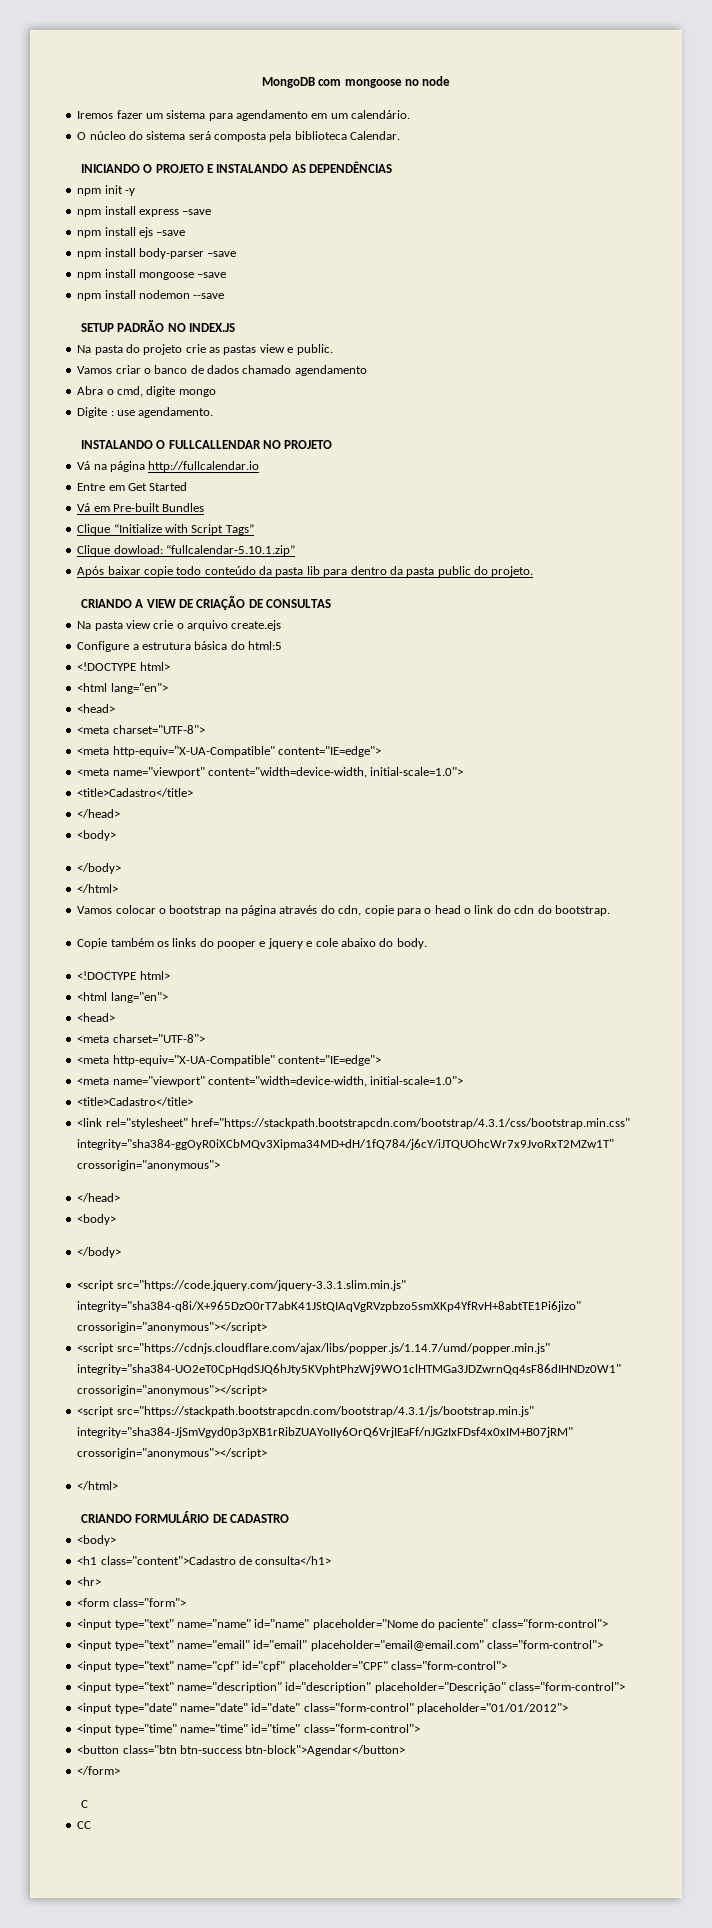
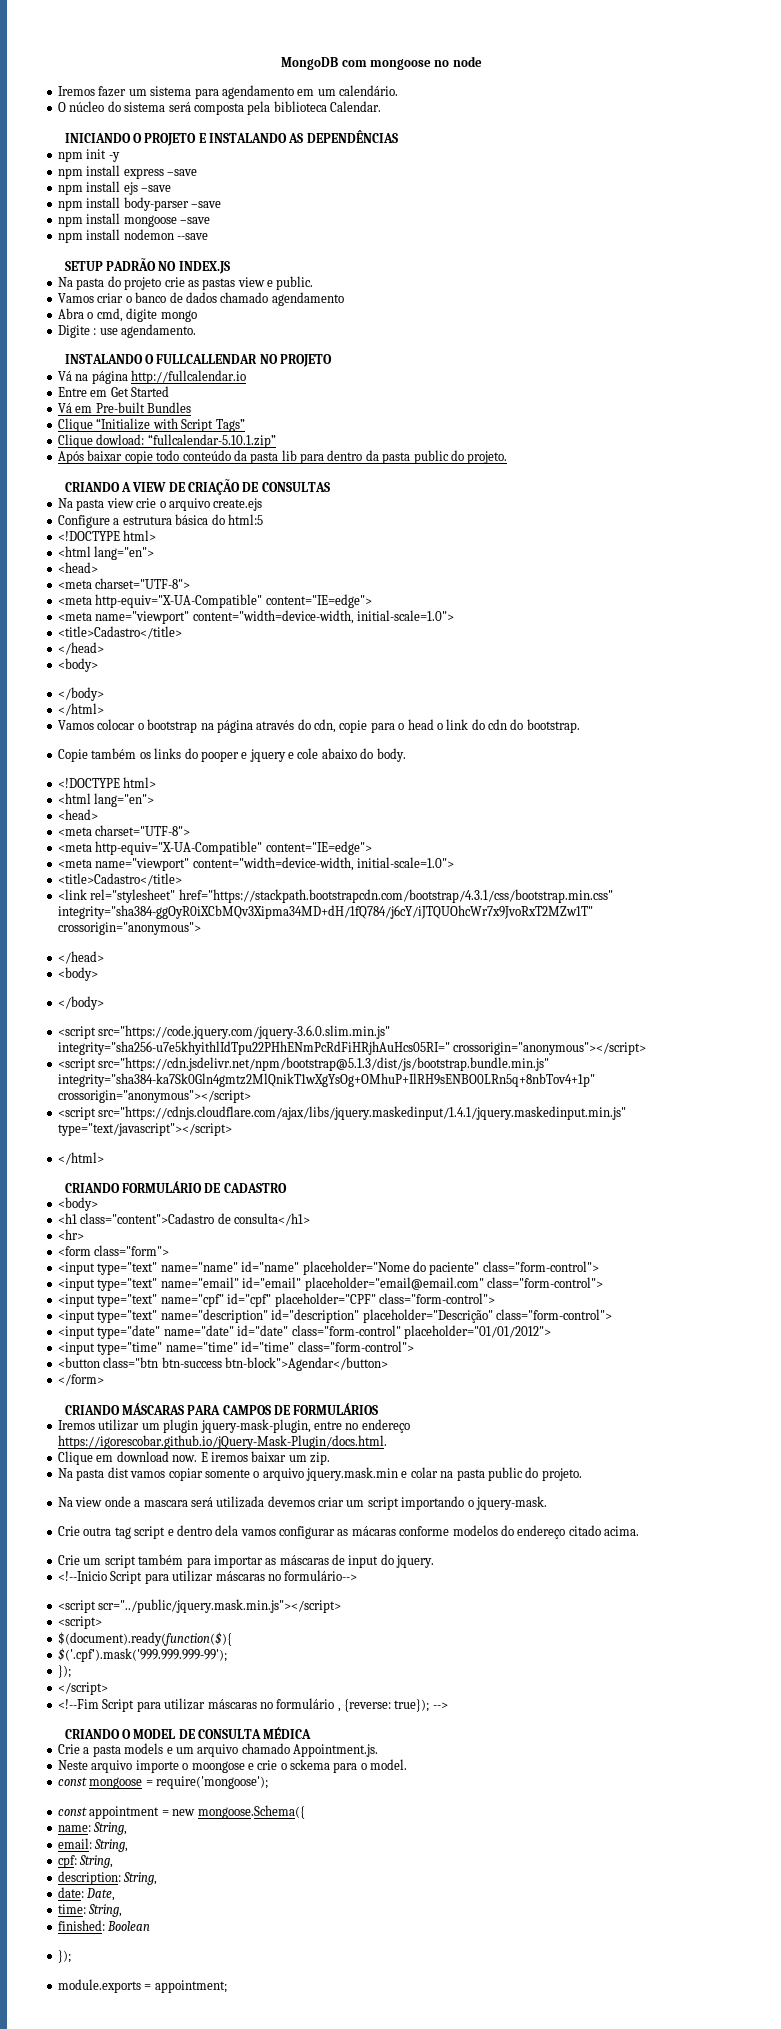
[116,1280,406,1291] [77,1301,582,1312] [77,1322,268,1333] [77,1343,550,1354] [77,1364,622,1375] [77,1385,268,1396] [77,1406,534,1417] [77,1427,574,1438] [77,1448,268,1459] src="https://code.jquery.com/jquery-3.3.1.slim.min.js" integrity="sha384-q8i/X+965DzO0rT7abK41JStQIAqVgRVzpbzo5smXKp4YfRvH+8abtTE1Pi6jizo" crossorigin="anonymous"></script> // <script src="https://cdnjs.cloudflare.com/ajax/libs/popper.js/1.14.7/umd/popper.min.js" integrity="sha384-UO2eT0CpHqdSJQ6hJty5KVphtPhzWj9WO1clHTMGa3JDZwrnQq4sF86dIHNDz0W1" crossorigin="anonymous"></script> // <script src="https://stackpath.bootstrapcdn.com/bootstrap/4.3.1/js/bootstrap.min.js" integrity="sha384-JjSmVgyd0p3pXB1rRibZUAYoIIy6OrQ6VrjIEaFf/nJGzIxFDsf4x0xIM+B07jRM" crossorigin="anonymous"></script> -> [98,1025,391,1039] [58,1041,647,1055] [58,1057,550,1071] [58,1073,596,1087] [58,1090,252,1103] [58,1106,627,1120] [58,1123,233,1136] src="https://code.jquery.com/jquery-3.6.0.slim.min.js" integrity="sha256-u7e5khyithlIdTpu22PHhENmPcRdFiHRjhAuHcs05RI=" crossorigin="anonymous"></script> // <script src="https://cdn.jsdelivr.net/npm/bootstrap@5.1.3/dist/js/bootstrap.bundle.min.js" integrity="sha384-ka7Sk0Gln4gmtz2MlQnikT1wXgYsOg+OMhuP+IlRH9sENBO0LRn5q+8nbTov4+1p" crossorigin="anonymous"></script> // <script src="https://cdnjs.cloudflare.com/ajax/libs/jquery.maskedinput/1.4.1/jquery.maskedinput.min.js" type="text/javascript"></script>
[80,1800,88,1808] [77,1821,92,1829] C // CC -> [64,1403,379,1415] [58,1419,410,1433] [58,1435,388,1449] [58,1451,331,1465] [58,1467,582,1481] [58,1496,547,1510] [58,1525,640,1539] [58,1554,435,1568] [58,1570,358,1584] [58,1599,342,1613] [58,1616,103,1629] [58,1632,233,1646] [58,1648,228,1662] [58,1665,72,1678] [58,1682,109,1695] [58,1698,448,1712] [64,1727,312,1739] [58,1743,379,1757] [58,1759,408,1773] [58,1776,269,1789] [58,1805,305,1819] [58,1822,128,1835] [58,1838,129,1852] [58,1855,114,1868] [58,1871,158,1885] [58,1887,116,1901] [58,1904,123,1917] [58,1920,151,1931] [58,1950,72,1963] [58,1979,227,1993] CRIANDO MÁSCARAS PARA CAMPOS DE FORMULÁRIOS // Iremos utilizar um plugin jquery-mask-plugin, entre no endereço https://igorescobar.github.io/jQuery-Mask-Plugin/docs.html. // Clique em download now. E iremos baixar um zip. // Na pasta dist vamos copiar somente o arquivo jquery.mask.min e colar na pasta public do projeto. // Na view onde a mascara será utilizada devemos criar um script importando o jquery-mask. // Crie outra tag script e dentro dela vamos configurar as mácaras conforme modelos do endereço citado acima. // Crie um script também para importar as máscaras de input do jquery. // <!--Inicio Script para utilizar máscaras no formulário--> // <script scr="../public/jquery.mask.min.js"></script> // <script> // $(document).ready(function($){ // $('.cpf').mask('999.999.999-99'); // }); // </script> // <!--Fim Script para utilizar máscaras no formulário , {reverse: true}); --> // CRIANDO O MODEL DE CONSULTA MÉDICA // Crie a pasta models e um arquivo chamado Appointment.js. // Neste arquivo importe o moongose e crie o sckema para o model. // const mongoose = require('mongoose'); // const appointment = new mongoose.Schema({ // name: String, // email: String, // cpf: String, // description: String, // date: Date, // time: String, // finished: Boolean // }); // module.exports = appointment;

